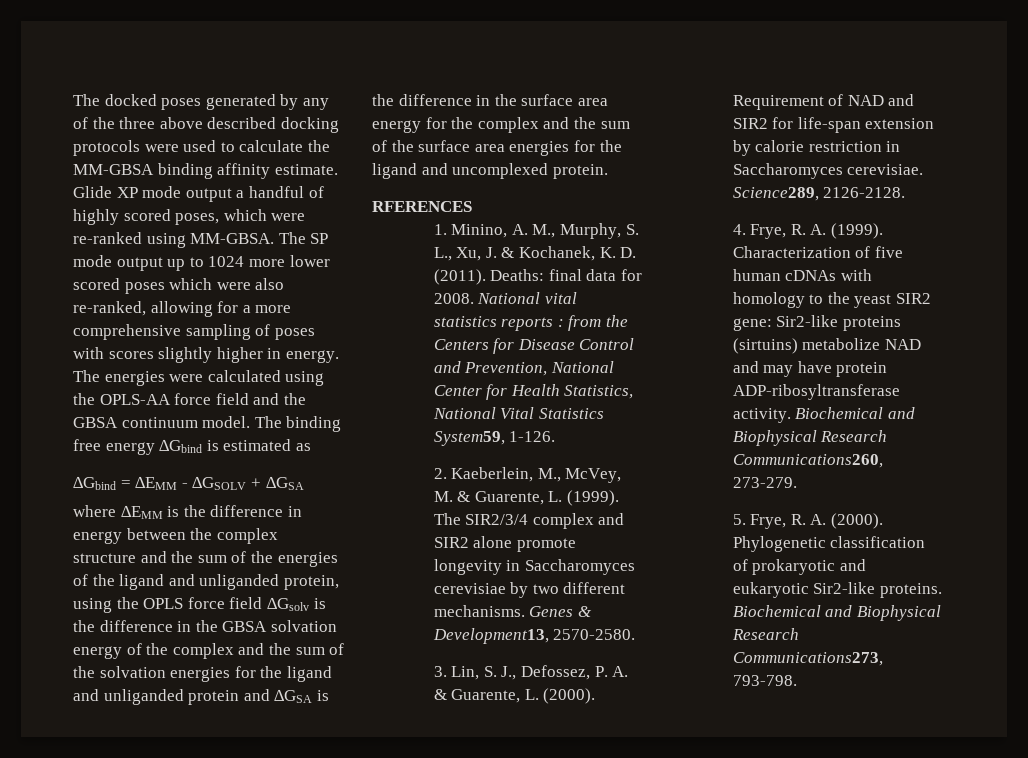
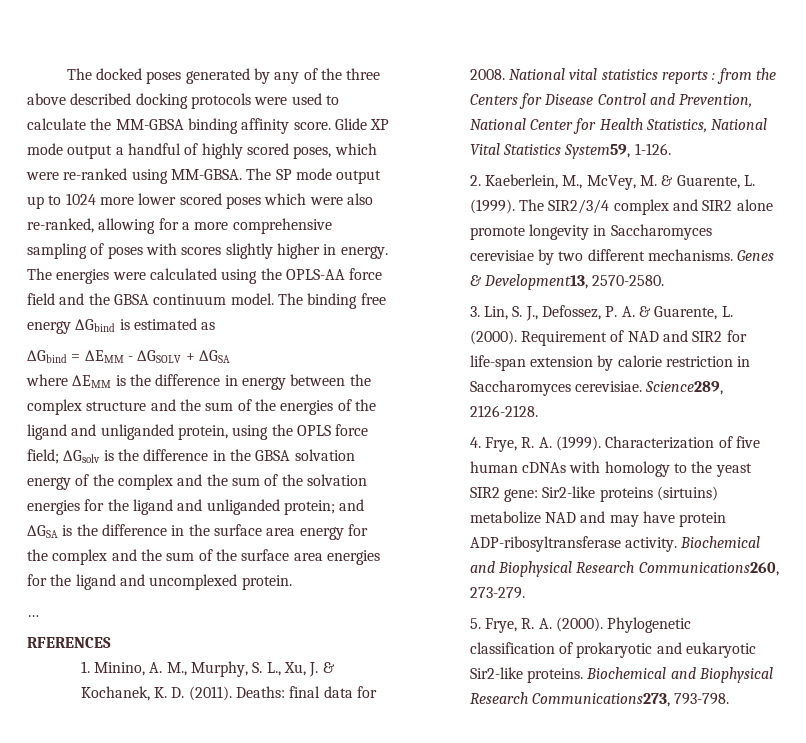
[274,164,338,175] estimate. -> [293,122,331,130] score.
[229,597,263,609] field -> [27,449,59,464] field;
[188,690,240,705] protein -> [283,500,335,515] protein;
(608, 171) none -> [27,615,39,617] // …

